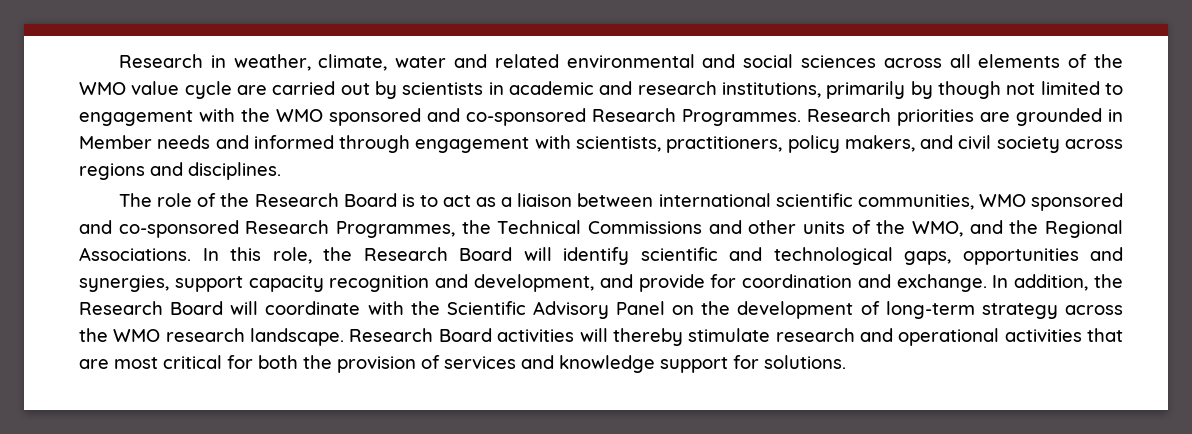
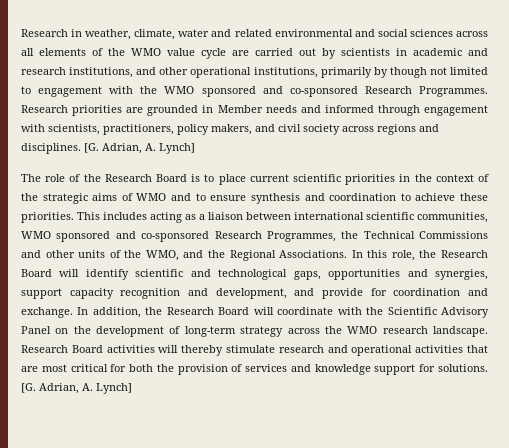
(822, 90) none -> [136,67,318,78] and other operational institutions,
(281, 171) none -> [84,143,195,154] [G. Adrian, A. Lynch]
[442,195,471,207] act -> [218,174,489,185] [21,193,489,204] [21,212,182,223] place current scientific priorities in the context of the strategic aims of WMO and to ensure synthesis and coordination to achieve these priorities. This includes acting
(846, 362) none -> [21,383,132,394] [G. Adrian, A. Lynch]

